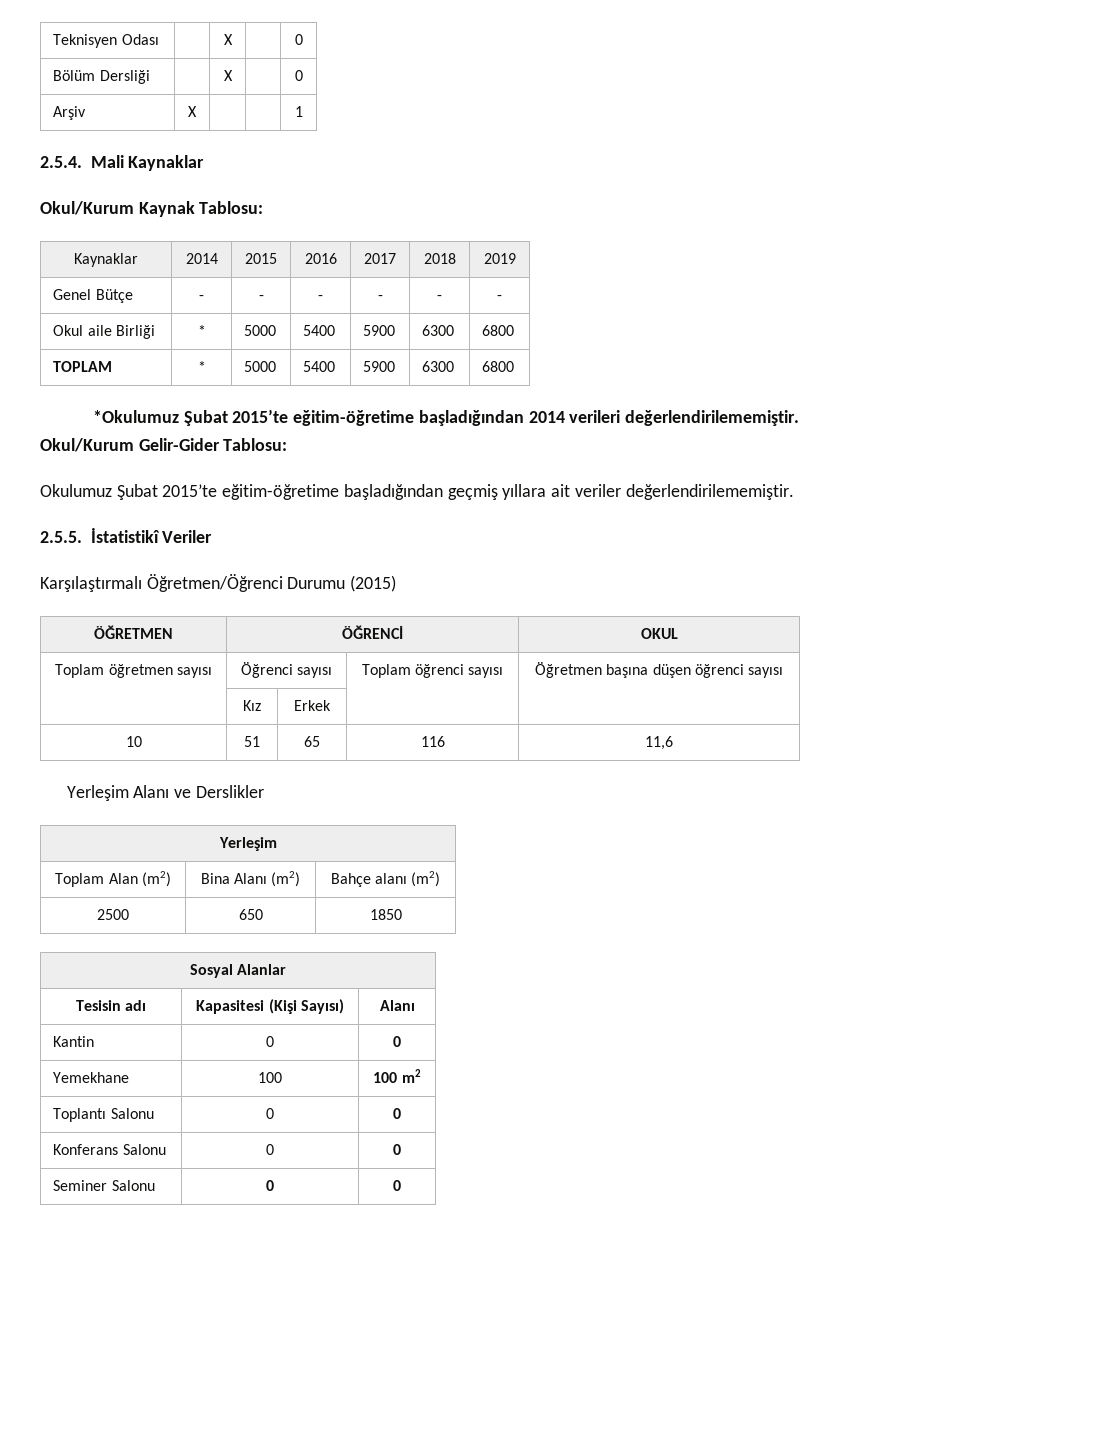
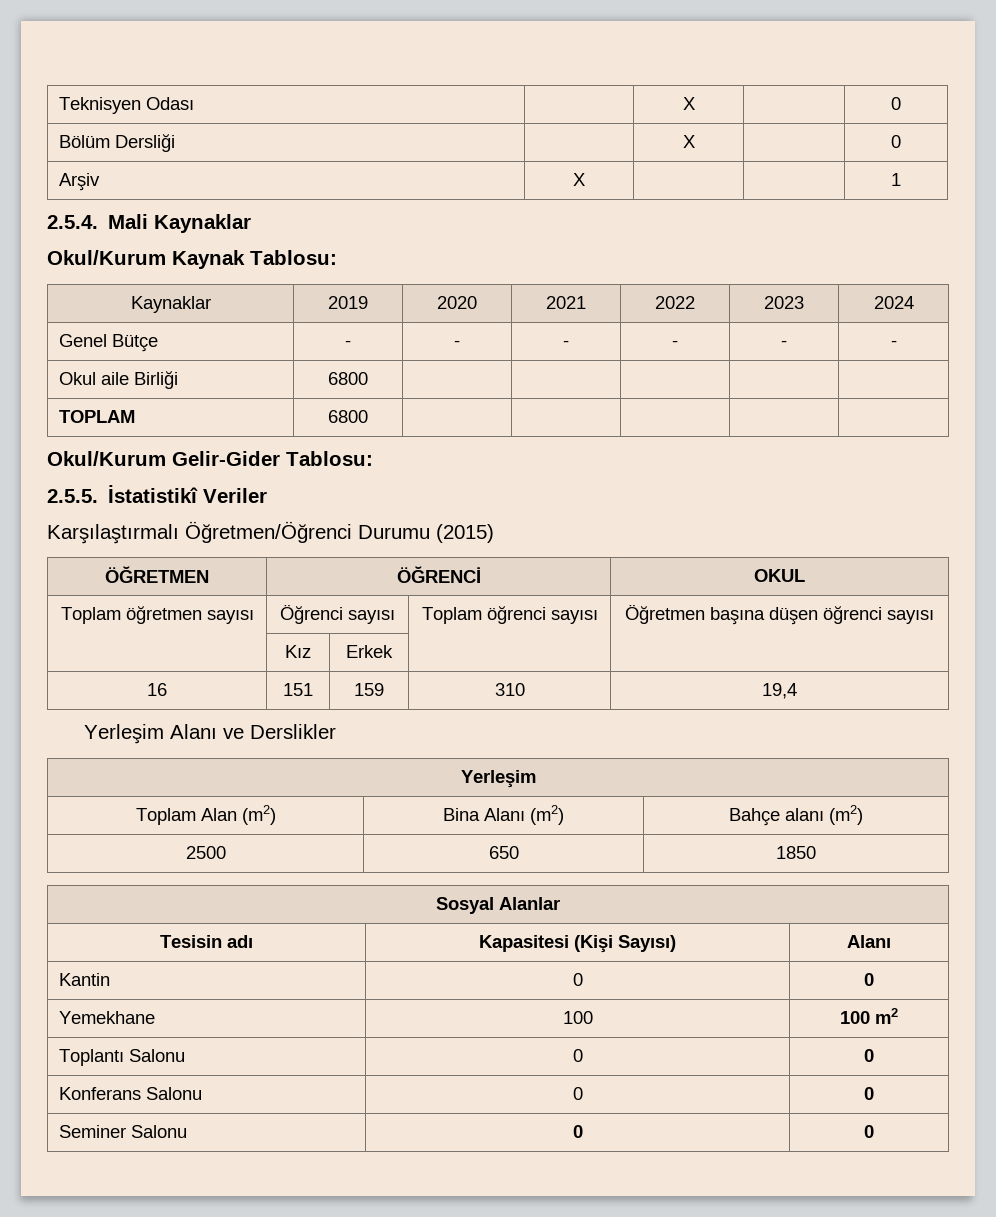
[185,253,218,264] [245,253,277,264] [304,253,337,264] [364,253,396,264] [423,253,456,264] [483,253,516,264] 2014 | 2015 | 2016 | 2017 | 2018 | 2019 -> [328,296,368,309] [437,296,477,309] [546,296,586,309] [655,296,695,309] [764,296,804,309] [873,296,914,309] 2019 | 2020 | 2021 | 2022 | 2023 | 2024
[197,325,206,336] [244,325,277,336] [303,325,336,336] [363,325,396,336] [422,325,455,336] [482,325,515,336] [53,361,113,372] [197,361,206,372] [244,361,277,372] [303,361,336,372] [363,361,396,372] [422,361,455,372] [482,361,515,372] [93,409,800,426] [40,438,288,452] [40,484,794,500] * | 5000 | 5400 | 5900 | 6300 | 6800 // TOPLAM | * | 5000 | 5400 | 5900 | 6300 | 6800 // *Okulumuz Şubat 2015’te eğitim-öğretime başladığından 2014 verileri değerlendirilememiştir. // Okul/Kurum Gelir-Gider Tablosu: // Okulumuz Şubat 2015’te eğitim-öğretime başladığından geçmiş yıllara ait veriler değerlendirilememiştir. -> [328,372,368,385] [59,410,136,423] [328,410,368,423] [47,451,373,466] 6800 | | | | | // TOPLAM | 6800 | | | | | // Okul/Kurum Gelir-Gider Tablosu:
[125,736,142,747] [244,736,260,747] [304,736,320,747] [420,736,445,747] [645,736,673,750] 10 | 51 | 65 | 116 | 11,6 -> [147,683,167,696] [283,683,313,696] [354,683,384,696] [494,683,525,696] [762,683,797,699] 16 | 151 | 159 | 310 | 19,4

